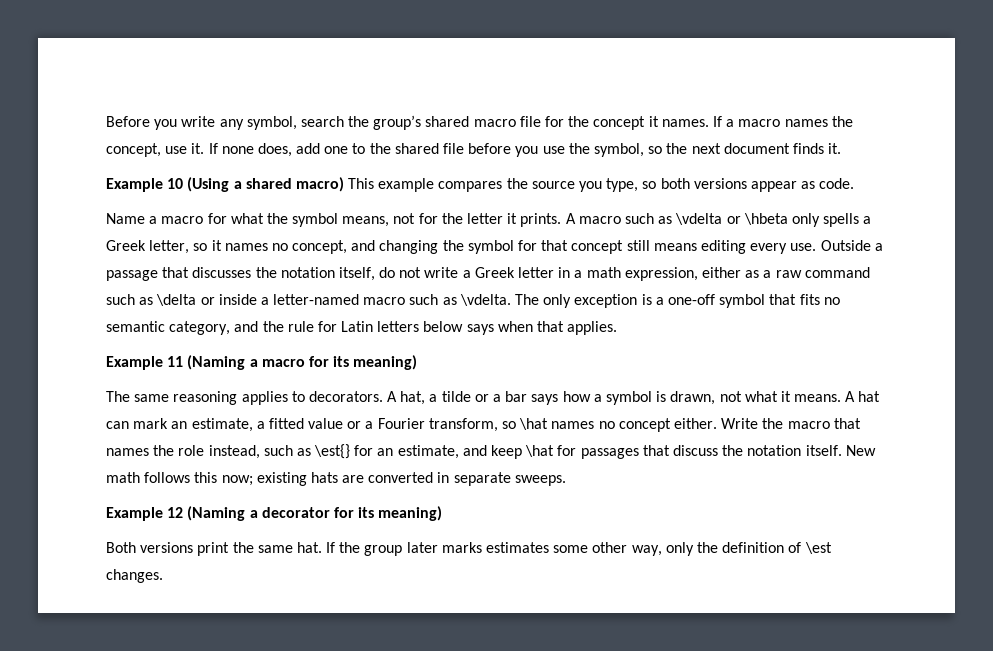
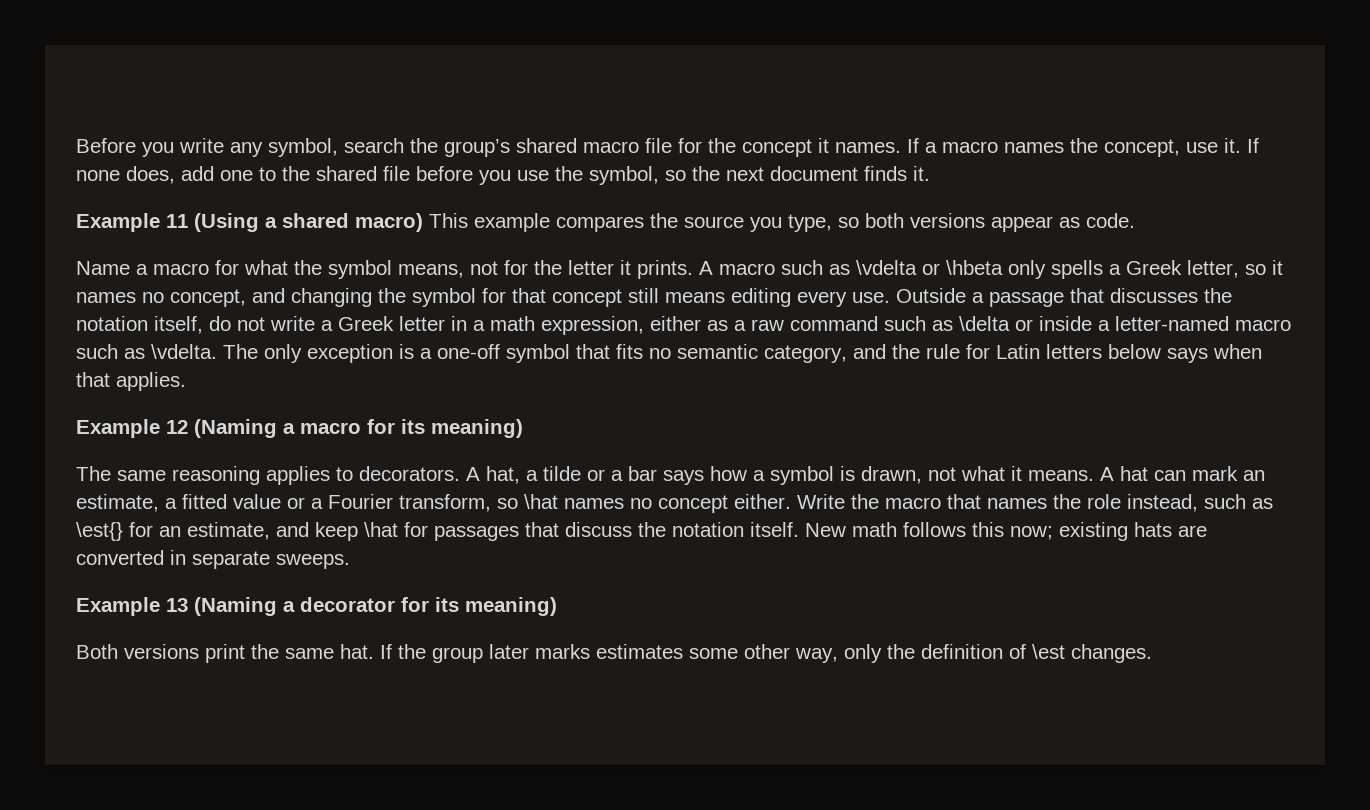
[167,178,184,189] 10 -> [166,214,188,228] 11
[167,356,184,367] 11 -> [166,420,188,434] 12
[167,507,184,518] 12 -> [166,598,188,612] 13

